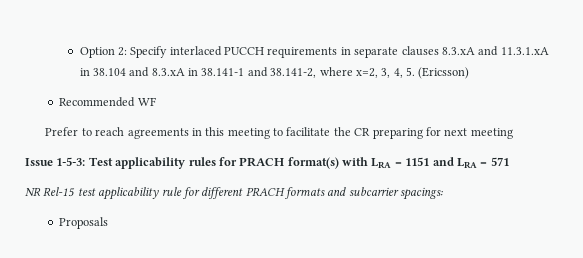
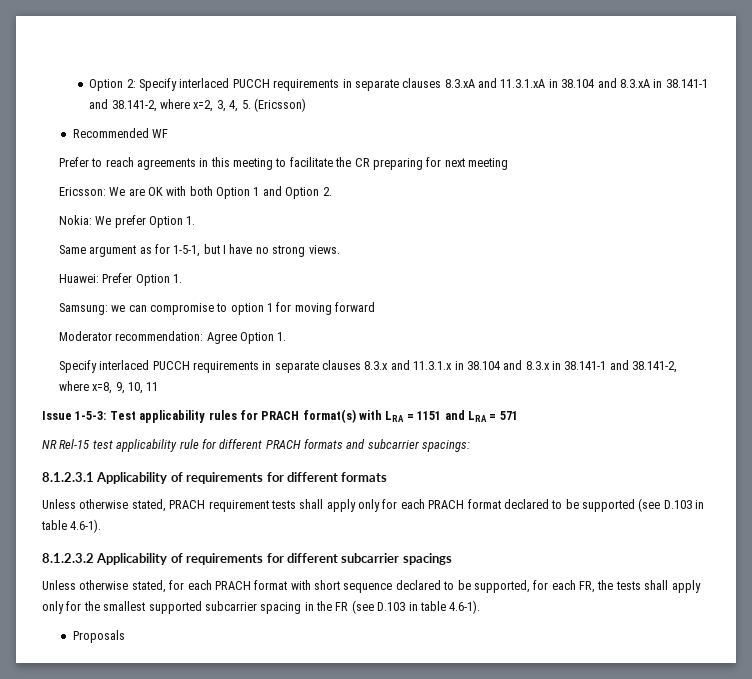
(513, 133) none -> [58,186,332,199] [58,215,196,228] [58,244,340,257] [58,273,182,286] [58,302,376,315] [58,331,287,344] [58,360,678,373] [58,381,159,394] // Ericsson: We are OK with both Option 1 and Option 2. // Nokia: We prefer Option 1. // Same argument as for 1-5-1, but I have no strong views. // Huawei: Prefer Option 1. // Samsung: we can compromise to option 1 for moving forward // Moderator recommendation: Agree Option 1. // Specify interlaced PUCCH requirements in separate clauses 8.3.x and 11.3.1.x in 38.104 and 8.3.x in 38.141-1 and 38.141-2, where x=8, 9, 10, 11
(444, 193) none -> [42,472,388,484] [42,498,705,512] [41,519,102,533] [42,553,452,565] [42,580,701,593] [42,600,481,614] // 8.1.2.3.1 Applicability of requirements for different formats // Unless otherwise stated, PRACH requirement tests shall apply only for each PRACH format declared to be supported (see D.103 in table 4.6-1). // 8.1.2.3.2 Applicability of requirements for different subcarrier spacings // Unless otherwise stated, for each PRACH format with short sequence declared to be supported, for each FR, the tests shall apply only for the smallest supported subcarrier spacing in the FR (see D.103 in table 4.6-1).

